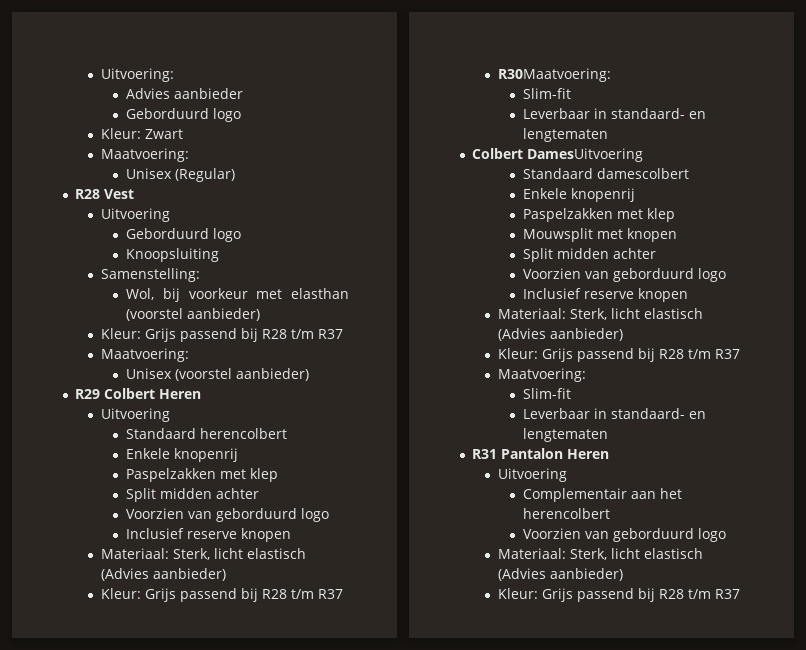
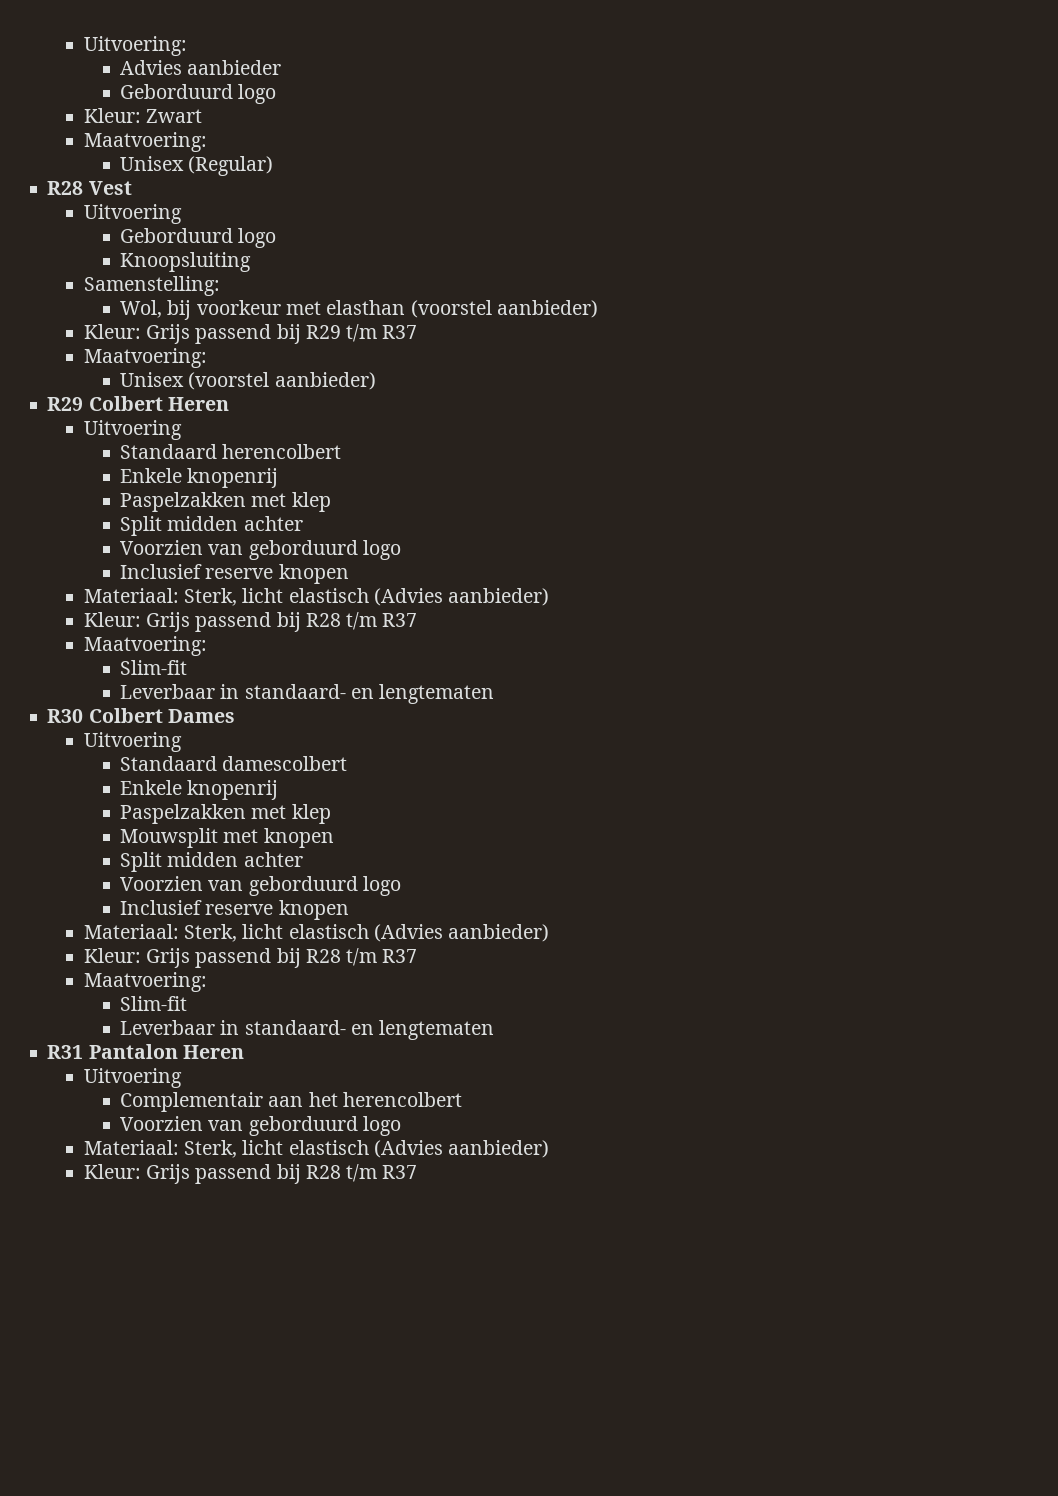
[261,329,287,339] R28 -> [305,325,341,339] R29
[497,68,611,82] [522,88,571,99] [522,108,706,119] [522,128,608,142] [472,148,644,162] R30Maatvoering: // Slim-fit // Leverbaar in standaard- en lengtematen // Colbert DamesUitvoering -> [83,636,207,656] [120,660,188,675] [120,684,495,704] [47,708,235,723] [83,732,182,752] Maatvoering: // Slim-fit // Leverbaar in standaard- en lengtematen // R30 Colbert Dames // Uitvoering

